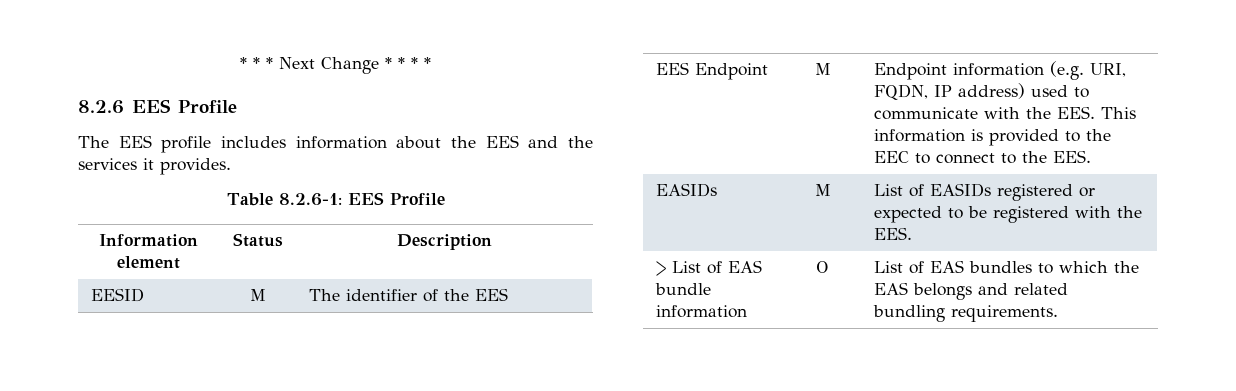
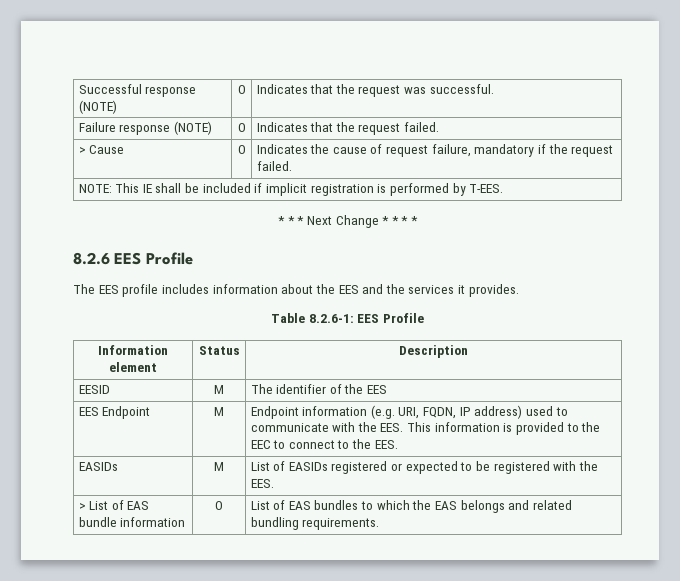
(240, 63) none -> [78,84,197,97] [78,100,117,114] [237,85,246,94] [256,84,494,97] [78,121,212,135] [237,123,246,132] [256,122,440,135] [78,145,125,154] [237,145,246,154] [256,144,614,157] [256,161,292,171] [78,183,504,196] Successful response (NOTE) | O | Indicates that the request was successful. // Failure response (NOTE) | O | Indicates that the request failed. // > Cause | O | Indicates the cause of request failure, mandatory if the request failed. // NOTE: This IE shall be included if implicit registration is performed by T-EES. //

